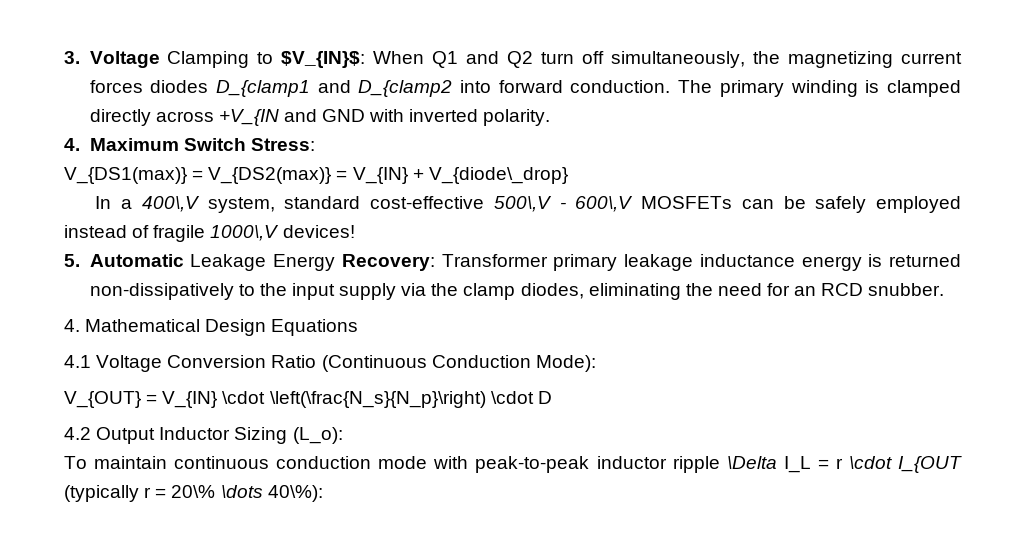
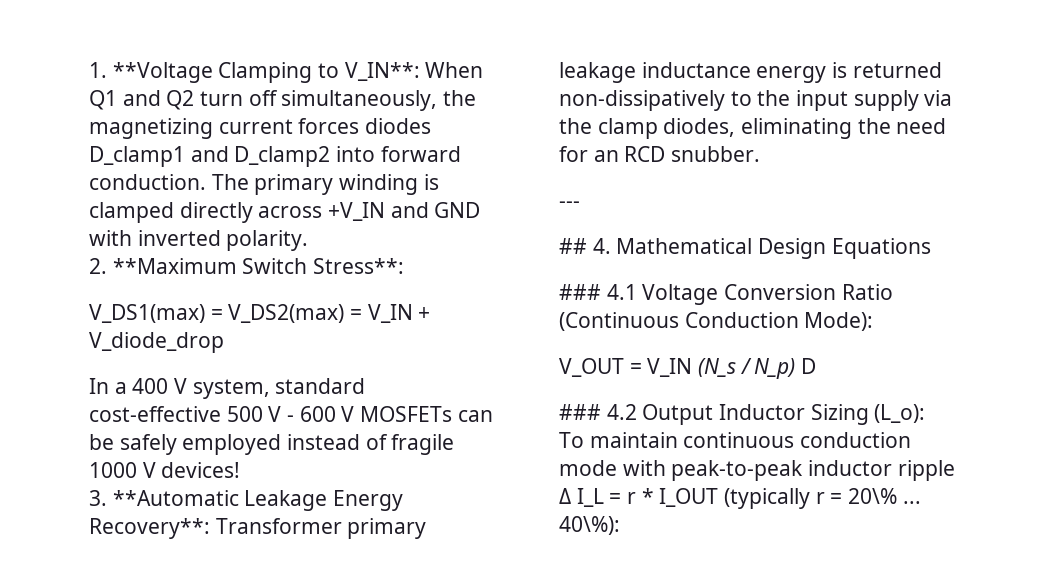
[64,51,160,68] 3. Voltage -> [89,62,213,83] 1. **Voltage
[281,51,366,68] $V_{IN}$: -> [344,62,420,81] V_IN**:
[215,80,453,97] D_{clamp1 and D_{clamp2 -> [89,146,331,167] D_clamp1 and D_clamp2
[218,109,279,126] +V_{IN -> [328,202,386,221] +V_IN
[64,138,315,151] [64,167,568,184] 4. Maximum Switch Stress: // V_{DS1(max)} = V_{DS2(max)} = V_{IN} + V_{diode\_drop} -> [89,258,405,274] [89,304,431,323] [89,332,224,353] 2. **Maximum Switch Stress**: // V_DS1(max) = V_DS2(max) = V_IN + V_diode_drop
[141,196,200,212] 400\,V -> [132,378,188,394] 400 V
[493,196,634,212] 500\,V - 600\,V -> [226,406,355,422] 500 V - 600 V
[210,225,280,241] 1000\,V -> [89,462,156,478] 1000 V
[64,254,184,267] 5. Automatic -> [89,490,239,506] 3. **Automatic
[341,254,435,271] Recovery: -> [89,518,210,539] Recovery**:
(945, 289) none -> [559,201,580,208] [559,238,587,254] --- // ##
(359, 327) none -> [559,284,601,300] ###
[64,391,534,408] V_{OUT} = V_{IN} \cdot \left(\frac{N_s}{N_p}\right) \cdot -> [559,358,796,379] V_OUT = V_IN (N_s / N_p)
(552, 397) none -> [559,404,601,420] ###
[726,456,777,469] \Delta -> [559,488,571,504] Δ
[848,456,962,473] \cdot I_{OUT -> [641,488,719,507] * I_OUT
[220,485,263,498] \dots -> [902,501,921,504] ...

